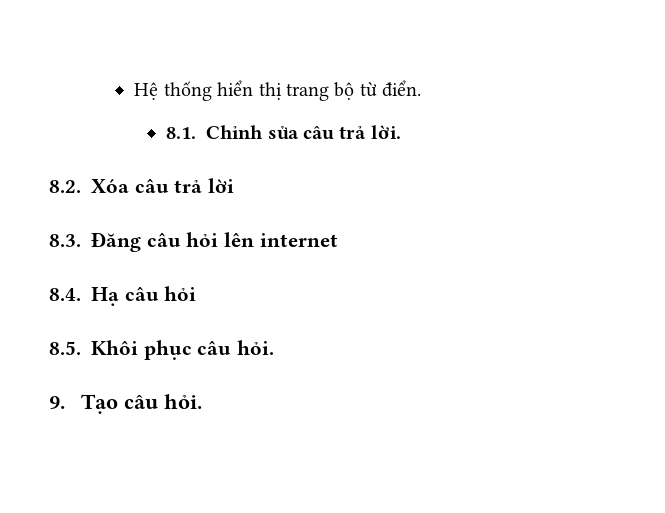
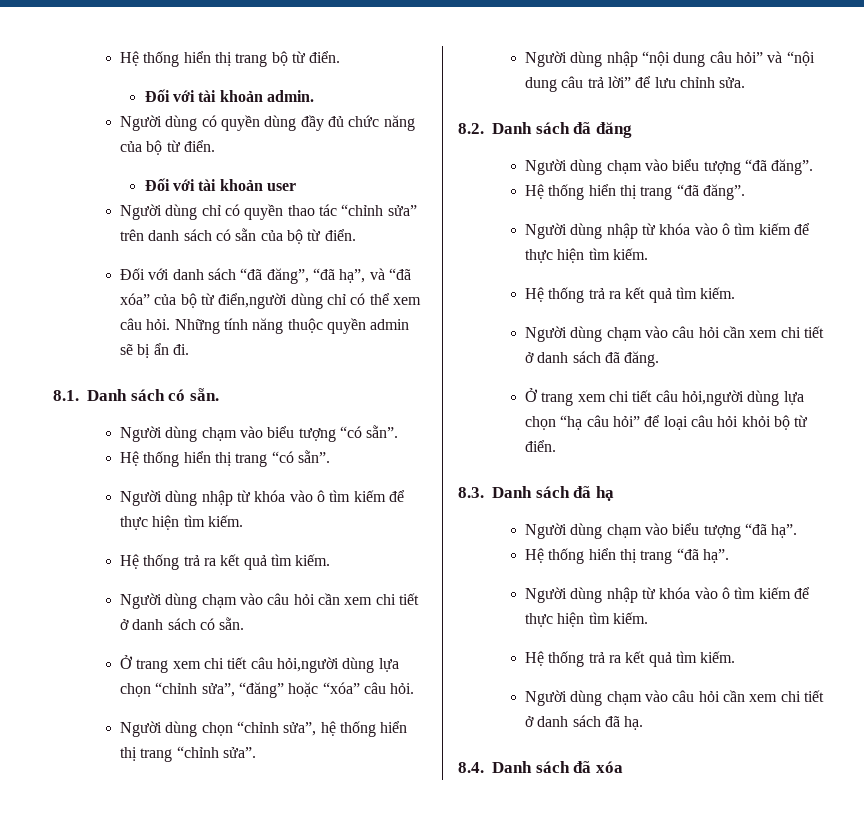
[166,125,401,140] [49,178,235,193] [49,232,338,252] [49,286,197,306] [49,340,275,360] [49,394,202,414] 8.1. Chỉnh sửa câu trả lời. // 8.2. Xóa câu trả lời // 8.3. Đăng câu hỏi lên internet // 8.4. Hạ câu hỏi // 8.5. Khôi phục câu hỏi. // 9. Tạo câu hỏi. -> [144,89,314,102] [120,115,415,131] [120,140,215,155] [144,178,296,191] [120,204,417,220] [120,228,356,244] [120,268,411,284] [120,293,421,309] [120,318,410,334] [120,343,189,358] [53,388,219,401] [120,425,399,442] [120,450,330,467] [120,490,405,506] [120,515,243,530] [120,554,331,570] [120,593,419,609] [120,617,245,630] [120,655,399,673] [120,682,415,698] [120,721,408,737] [120,746,256,762] [525,51,815,67] [525,76,746,92] [458,122,632,138] [525,159,814,175] [525,184,745,200] [525,223,810,239] [525,248,648,263] [525,287,736,303] [525,326,824,342] [525,351,660,367] [525,388,804,406] [525,415,809,430] [525,440,557,452] [458,486,614,501] [525,523,798,539] [525,548,729,564] [525,587,810,603] [525,612,648,627] [525,651,736,667] [525,690,824,706] [525,715,644,730] [458,761,623,773] Đối với tài khoản admin. // Người dùng có quyền dùng đầy đủ chức năng của bộ từ điển. // Đối với tài khoản user // Người dùng chỉ có quyền thao tác “chỉnh sửa” trên danh sách có sẵn của bộ từ điển. // Đối với danh sách “đã đăng”, “đã hạ”, và “đã xóa” của bộ từ điển,người dùng chỉ có thể xem câu hỏi. Những tính năng thuộc quyền admin sẽ bị ẩn đi. // 8.1. Danh sách có sẵn. // Người dùng chạm vào biểu tượng “có sẵn”. // Hệ thống hiển thị trang “có sẵn”. // Người dùng nhập từ khóa vào ô tìm kiếm để thực hiện tìm kiếm. // Hệ thống trả ra kết quả tìm kiếm. // Người dùng chạm vào câu hỏi cần xem chi tiết ở danh sách có sẵn. // Ở trang xem chi tiết câu hỏi,người dùng lựa chọn “chỉnh sửa”, “đăng” hoặc “xóa” câu hỏi. // Người dùng chọn “chỉnh sửa”, hệ thống hiển thị trang “chỉnh sửa”. // Người dùng nhập “nội dung câu hỏi” và “nội dung câu trả lời” để lưu chỉnh sửa. // 8.2. Danh sách đã đăng // Người dùng chạm vào biểu tượng “đã đăng”. // Hệ thống hiển thị trang “đã đăng”. // Người dùng nhập từ khóa vào ô tìm kiếm để thực hiện tìm kiếm. // Hệ thống trả ra kết quả tìm kiếm. // Người dùng chạm vào câu hỏi cần xem chi tiết ở danh sách đã đăng. // Ở trang xem chi tiết câu hỏi,người dùng lựa chọn “hạ câu hỏi” để loại câu hỏi khỏi bộ từ điển. // 8.3. Danh sách đã hạ // Người dùng chạm vào biểu tượng “đã hạ”. // Hệ thống hiển thị trang “đã hạ”. // Người dùng nhập từ khóa vào ô tìm kiếm để thực hiện tìm kiếm. // Hệ thống trả ra kết quả tìm kiếm. // Người dùng chạm vào câu hỏi cần xem chi tiết ở danh sách đã hạ. // 8.4. Danh sách đã xóa

